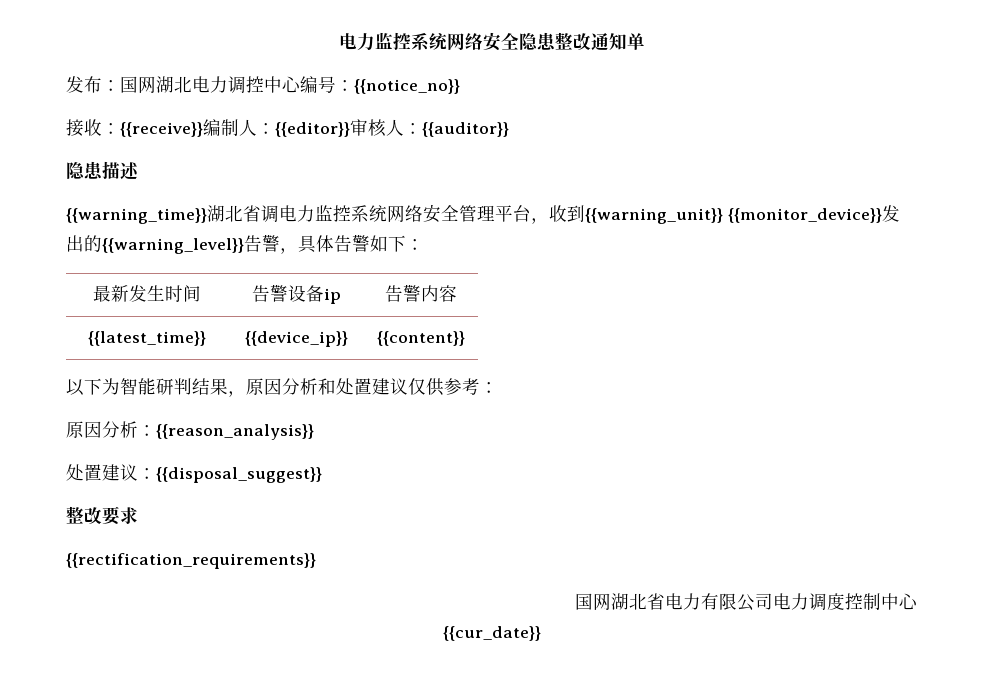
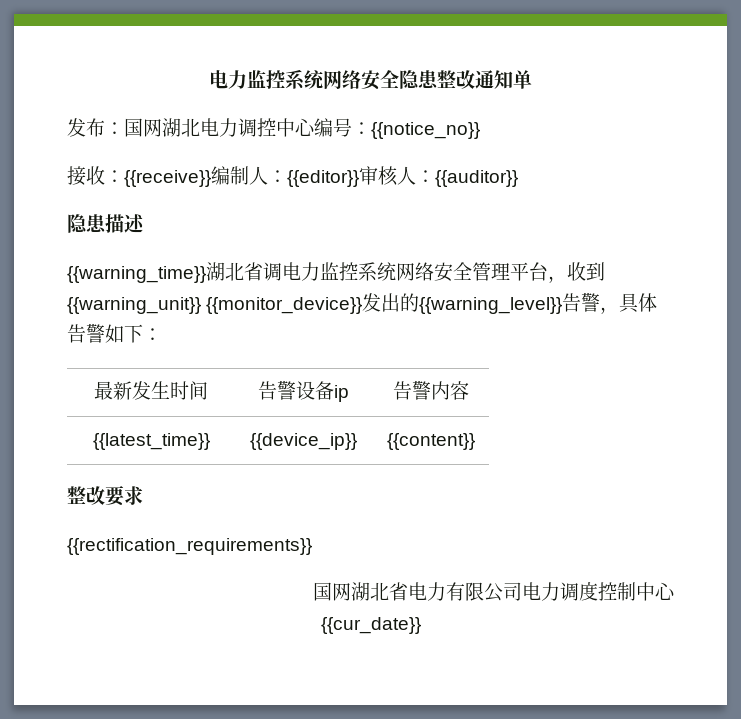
[66,378,498,397] [66,421,314,440] [66,464,322,483] // 以下为智能研判结果，原因分析和处置建议仅供参考： // 原因分析：{{reason_analysis}} // 处置建议：{{disposal_suggest}} -> (475, 441) none

